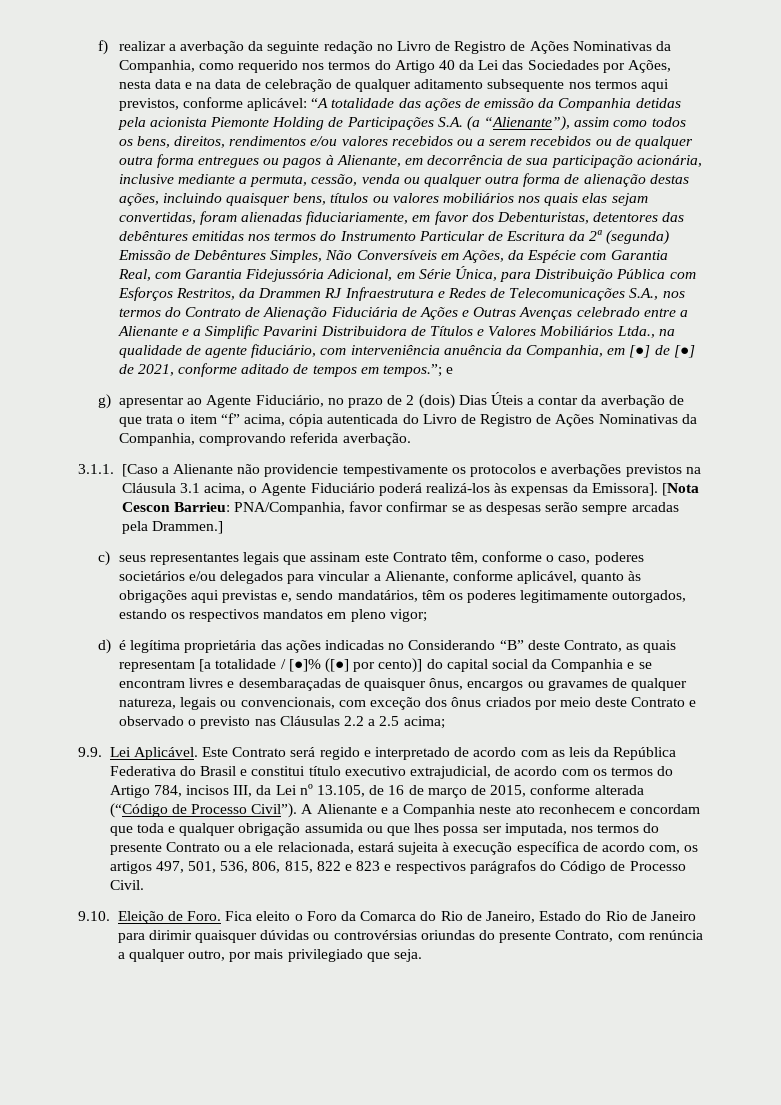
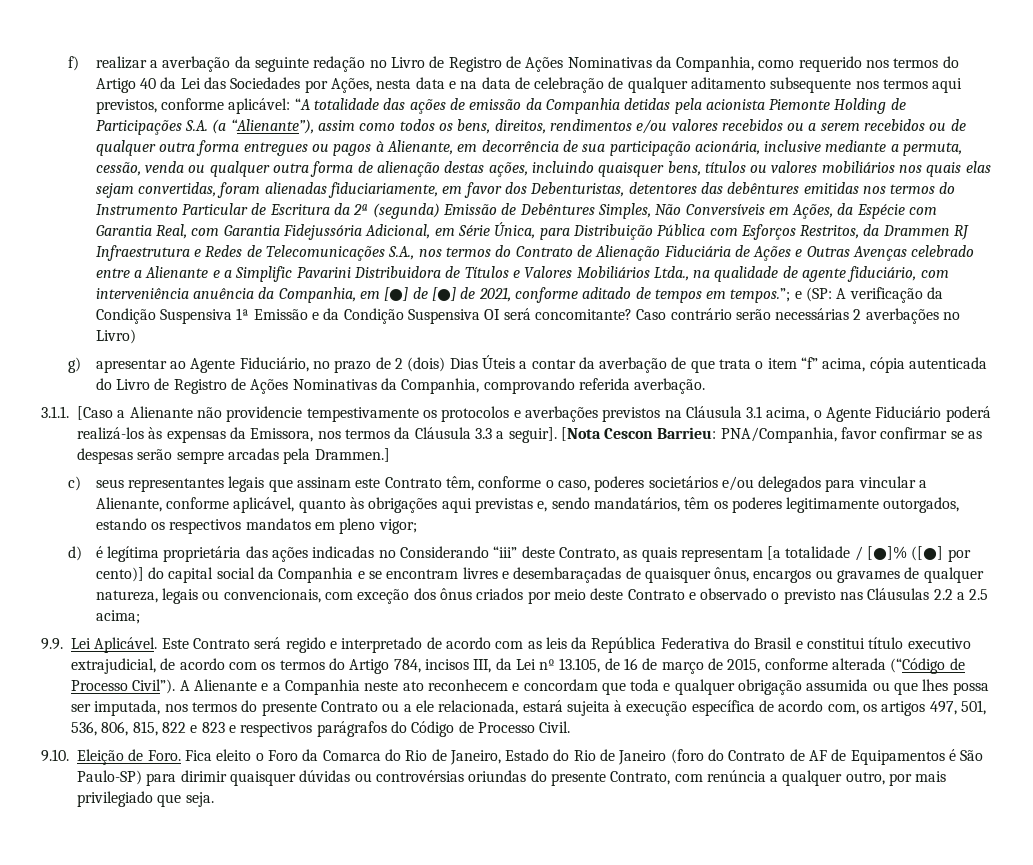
(454, 370) none -> [806,287,944,303] [95,308,961,324] [95,329,136,344] (SP: A verificação da Condição Suspensiva 1ª Emissão e da Condição Suspensiva OI será concomitante? Caso contrário serão necessárias 2 averbações no Livro)
[591,483,658,496] Emissora]. -> [250,427,557,443] Emissora, nos termos da Cláusula 3.3 a seguir].
[499,640,524,650] “B” -> [493,546,518,558] “iii”
(696, 916) none -> [670,749,984,765] [77,770,142,785] (foro do Contrato de AF de Equipamentos é São Paulo-SP)

